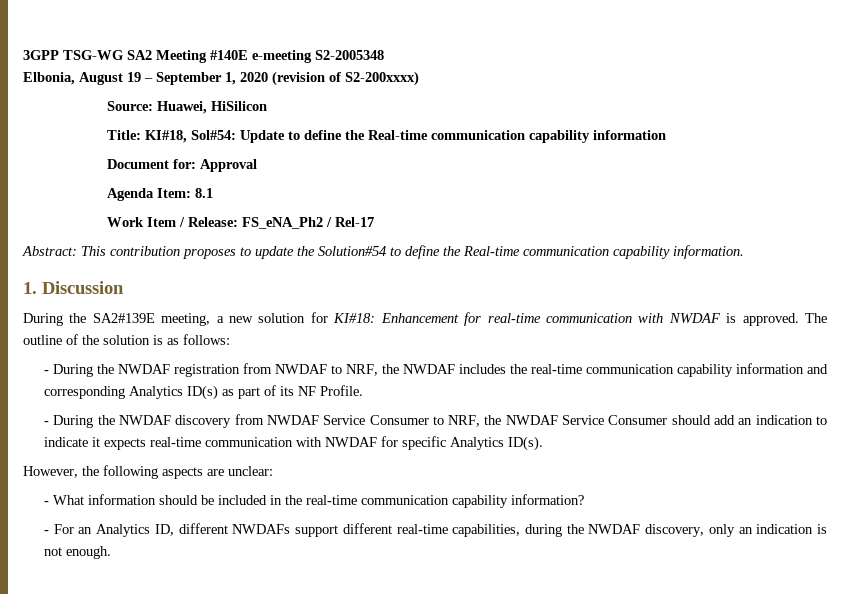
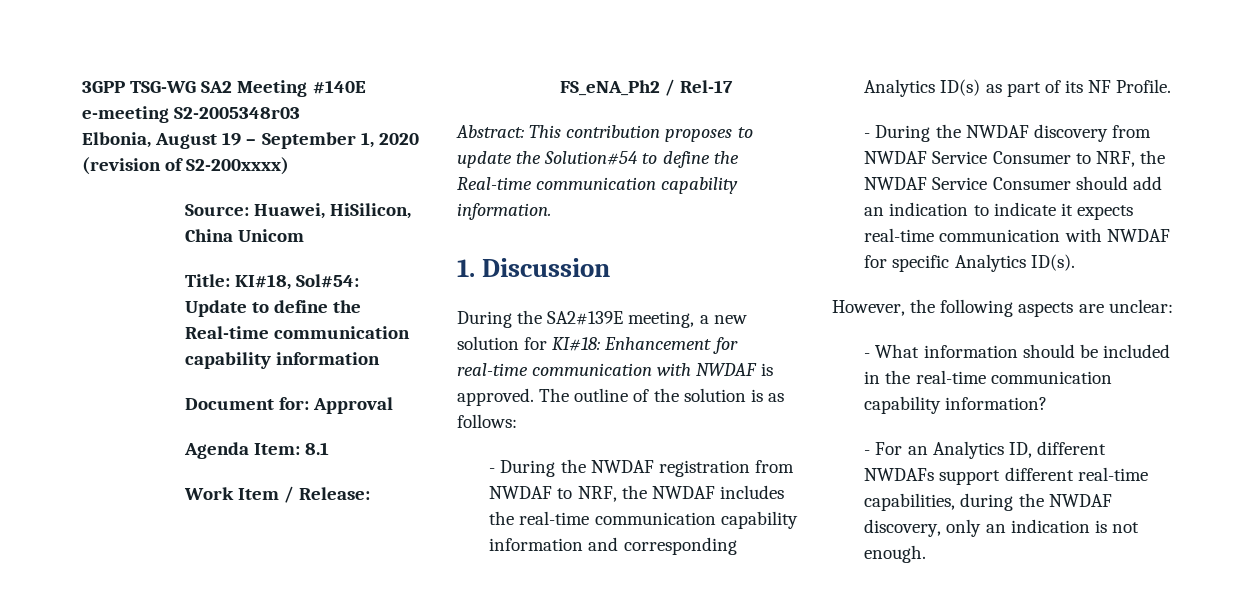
[315,50,384,60] S2-2005348 -> [174,107,301,119] S2-2005348r03
[210,101,267,111] HiSilicon -> [330,203,412,219] [184,229,305,242] HiSilicon, China Unicom

